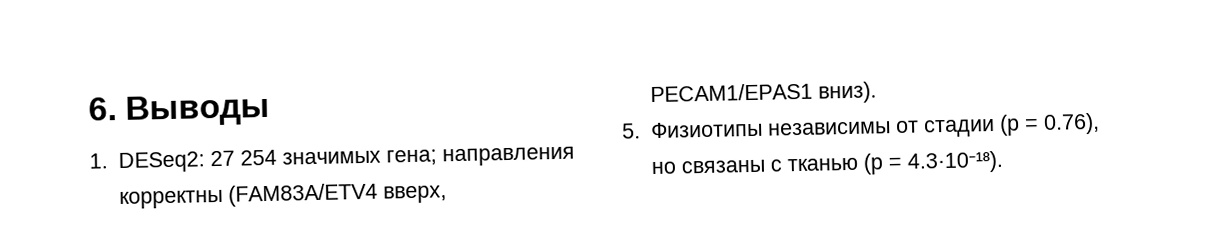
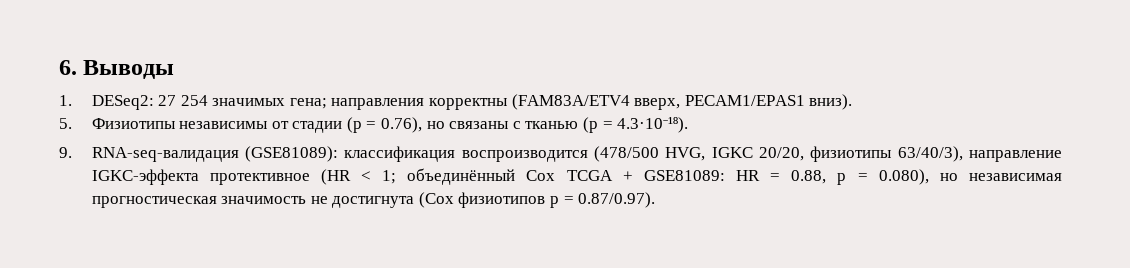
(1005, 162) none -> [59,146,1062,162] [91,168,1062,185] [91,192,656,208] // 9. RNA-seq-валидация (GSE81089): классификация воспроизводится (478/500 HVG, IGKC 20/20, физиотипы 63/40/3), направление IGKC-эффекта протективное (HR < 1; объединённый Cox TCGA + GSE81089: HR = 0.88, p = 0.080), но независимая прогностическая значимость не достигнута (Cox физиотипов p = 0.87/0.97).

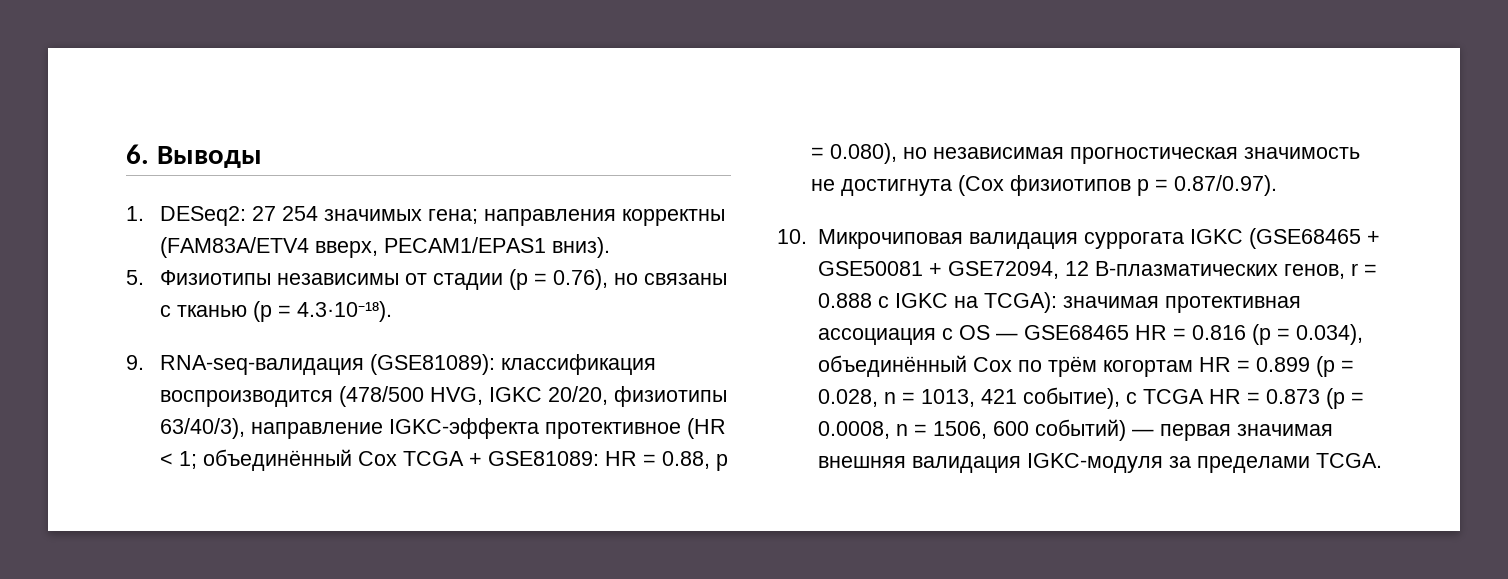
(656, 200) none -> [777,228,1380,249] [817,261,1377,279] [817,292,1301,313] [817,324,1363,345] [817,355,1354,377] [817,387,1364,409] [817,419,1333,441] [817,453,1382,473] // 10. Микрочиповая валидация суррогата IGKC (GSE68465 + GSE50081 + GSE72094, 12 B-плазматических генов, r = 0.888 с IGKC на TCGA): значимая протективная ассоциация с OS — GSE68465 HR = 0.816 (p = 0.034), объединённый Cox по трём когортам HR = 0.899 (p = 0.028, n = 1013, 421 событие), с TCGA HR = 0.873 (p = 0.0008, n = 1506, 600 событий) — первая значимая внешняя валидация IGKC-модуля за пределами TCGA.

